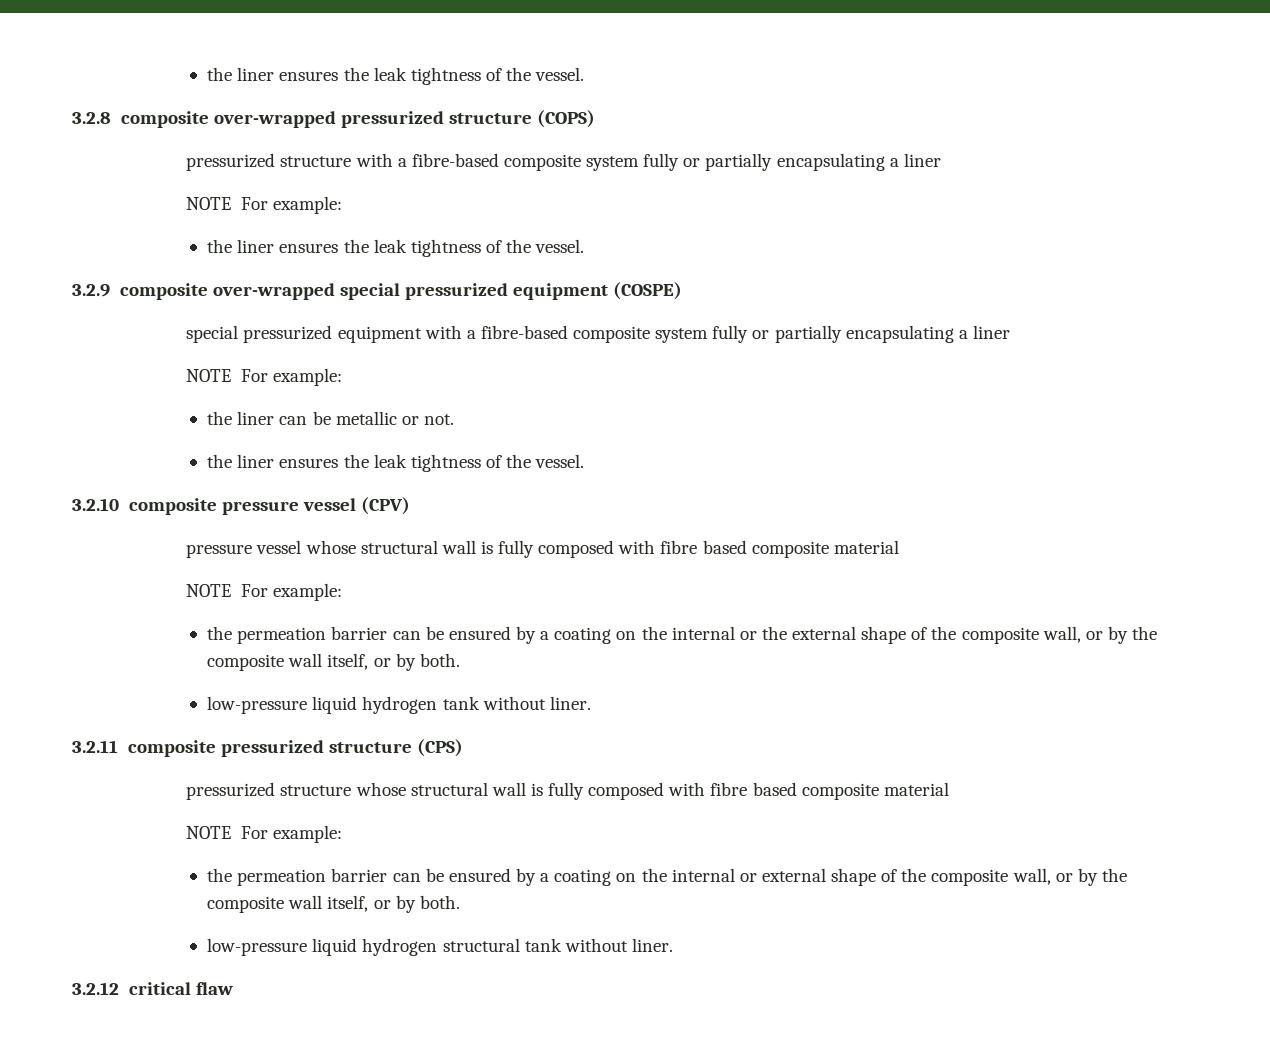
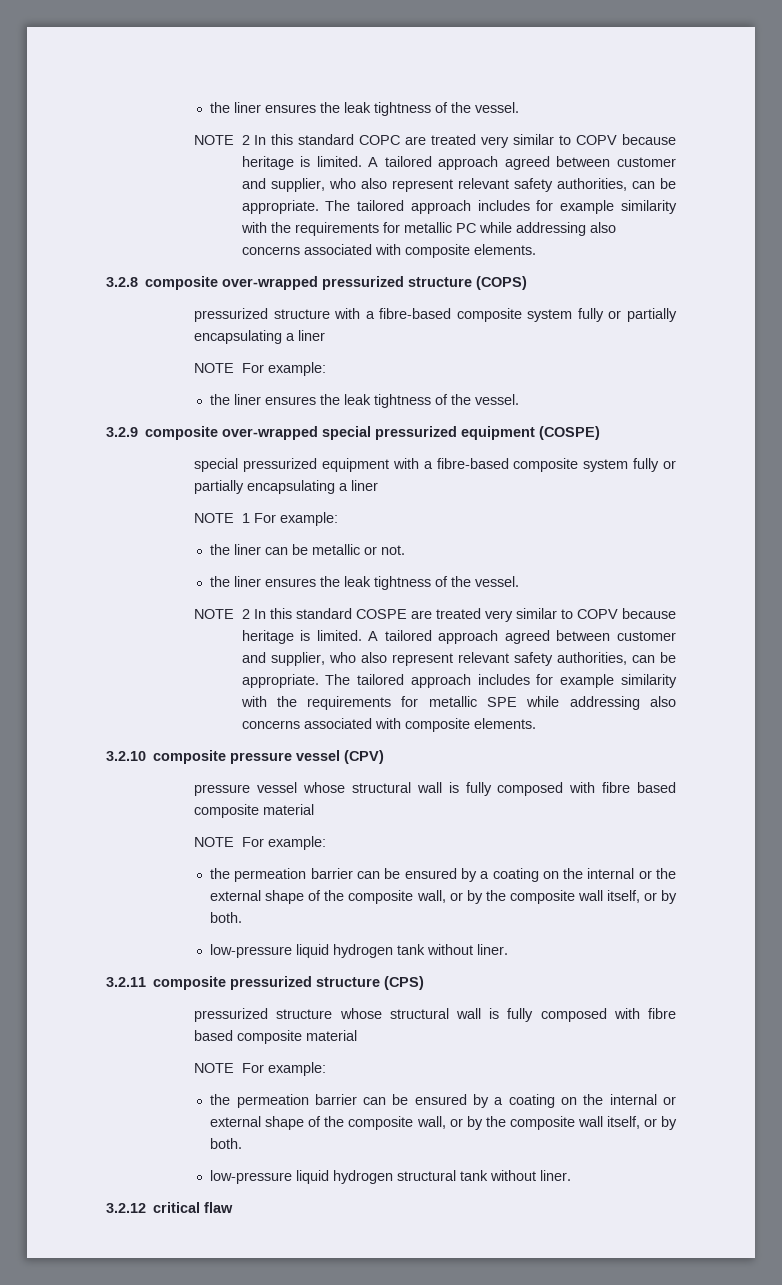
[207,67,585,85] the liner ensures the leak tightness of the vessel. -> [210,102,520,116] [194,134,676,148] [241,156,677,170] [241,178,676,192] [241,200,678,214] [240,222,616,236] [241,244,536,258] the liner ensures the leak tightness of the vessel. // NOTE 2 In this standard COPC are treated very similar to COPV because heritage is limited. A tailored approach agreed between customer and supplier, who also represent relevant safety authorities, can be appropriate. The tailored approach includes for example similarity with the requirements for metallic PC while addressing also concerns associated with composite elements.
(232, 375) none -> [241,513,250,523] 1
(585, 461) none -> [194,608,676,622] [241,630,677,644] [241,652,676,666] [241,674,678,688] [240,696,677,710] [241,718,536,732] // NOTE 2 In this standard COSPE are treated very similar to COPV because heritage is limited. A tailored approach agreed between customer and supplier, who also represent relevant safety authorities, can be appropriate. The tailored approach includes for example similarity with the requirements for metallic SPE while addressing also concerns associated with composite elements.

